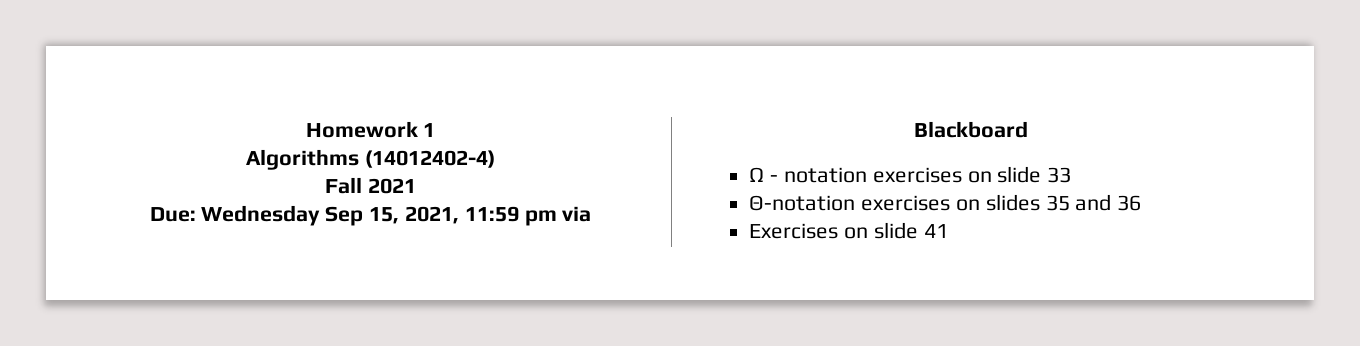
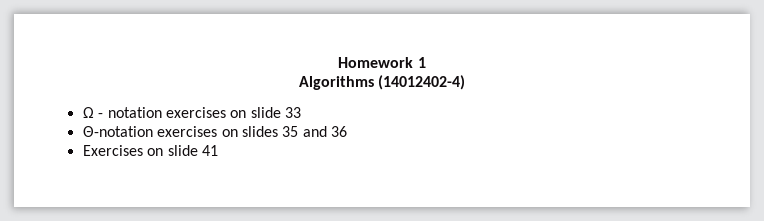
[325,177,416,194] [149,205,592,226] [913,121,1028,138] // Fall 2021 // Due: Wednesday Sep 15, 2021, 11:59 pm via Blackboard -> (466, 82) none

